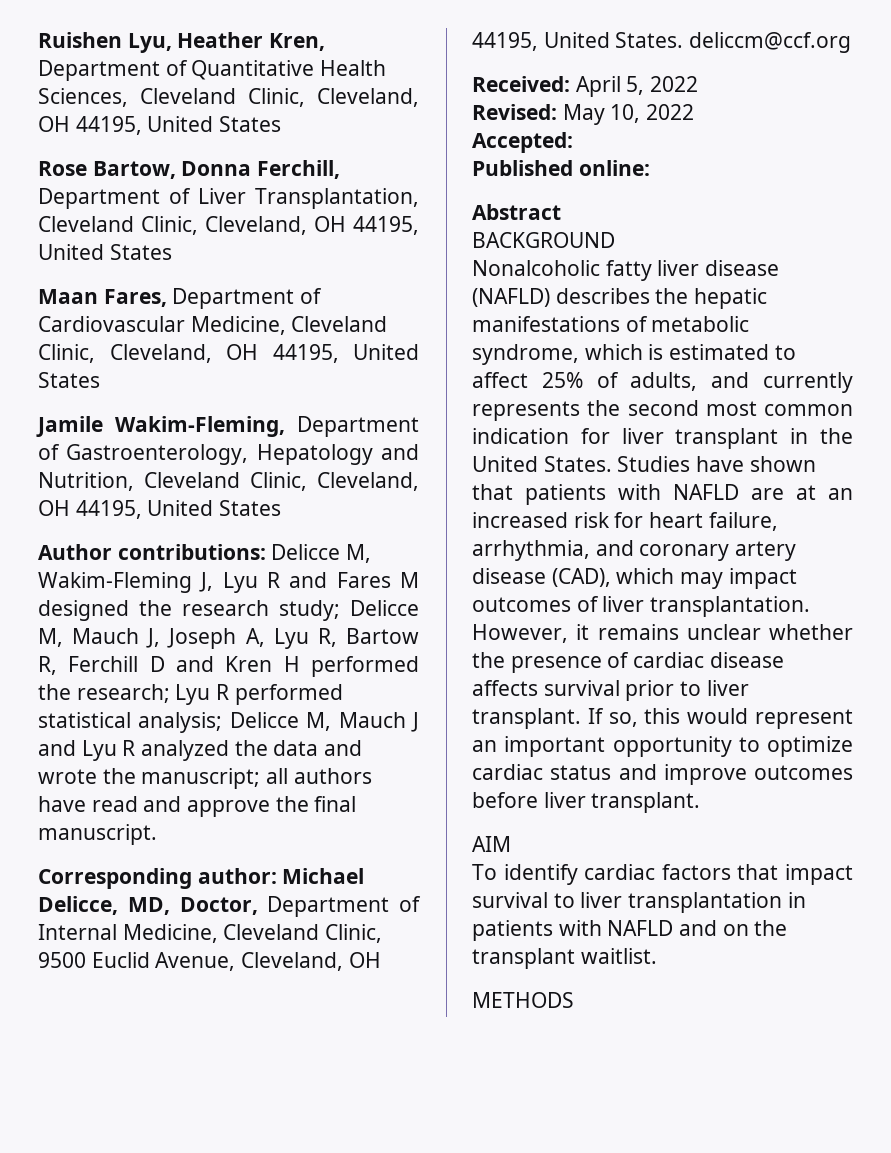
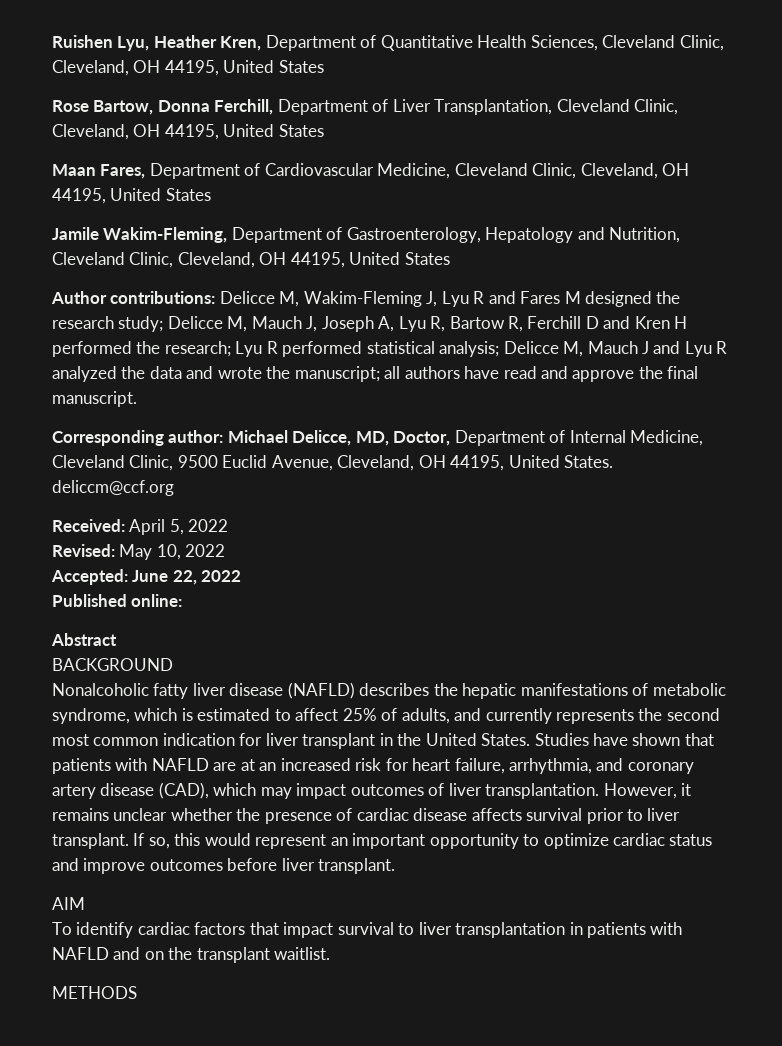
(573, 142) none -> [132,570,242,585] June 22, 2022

